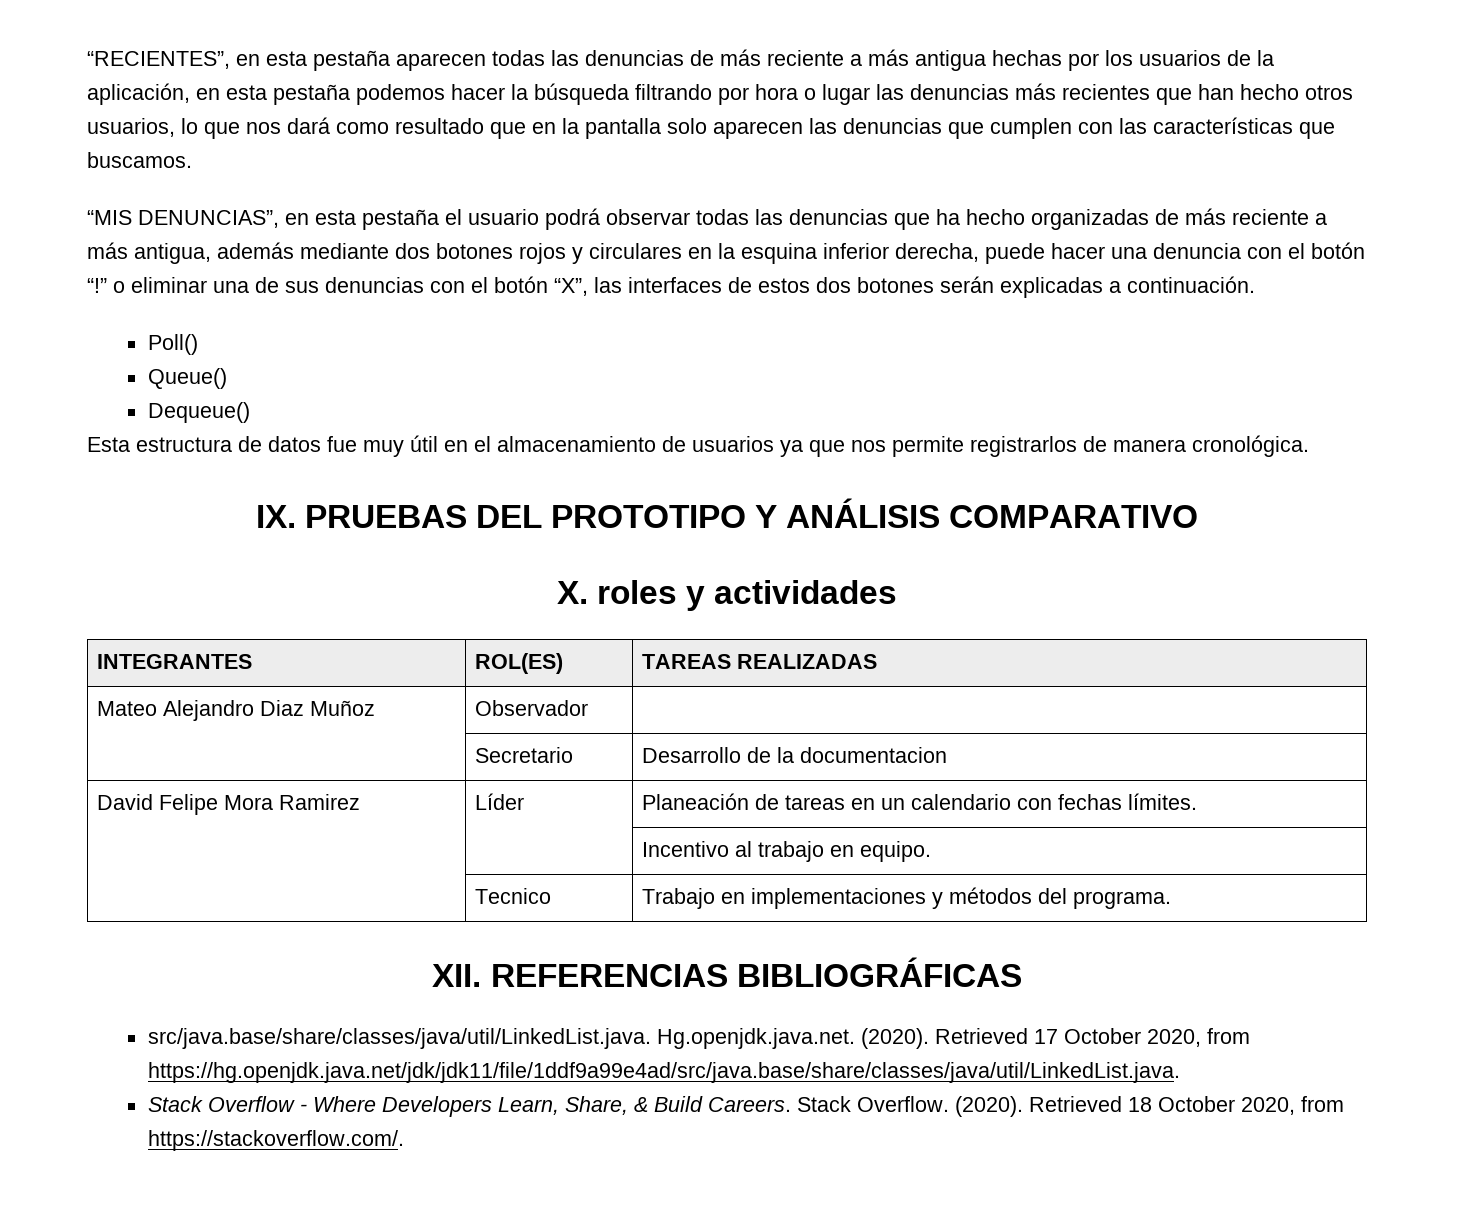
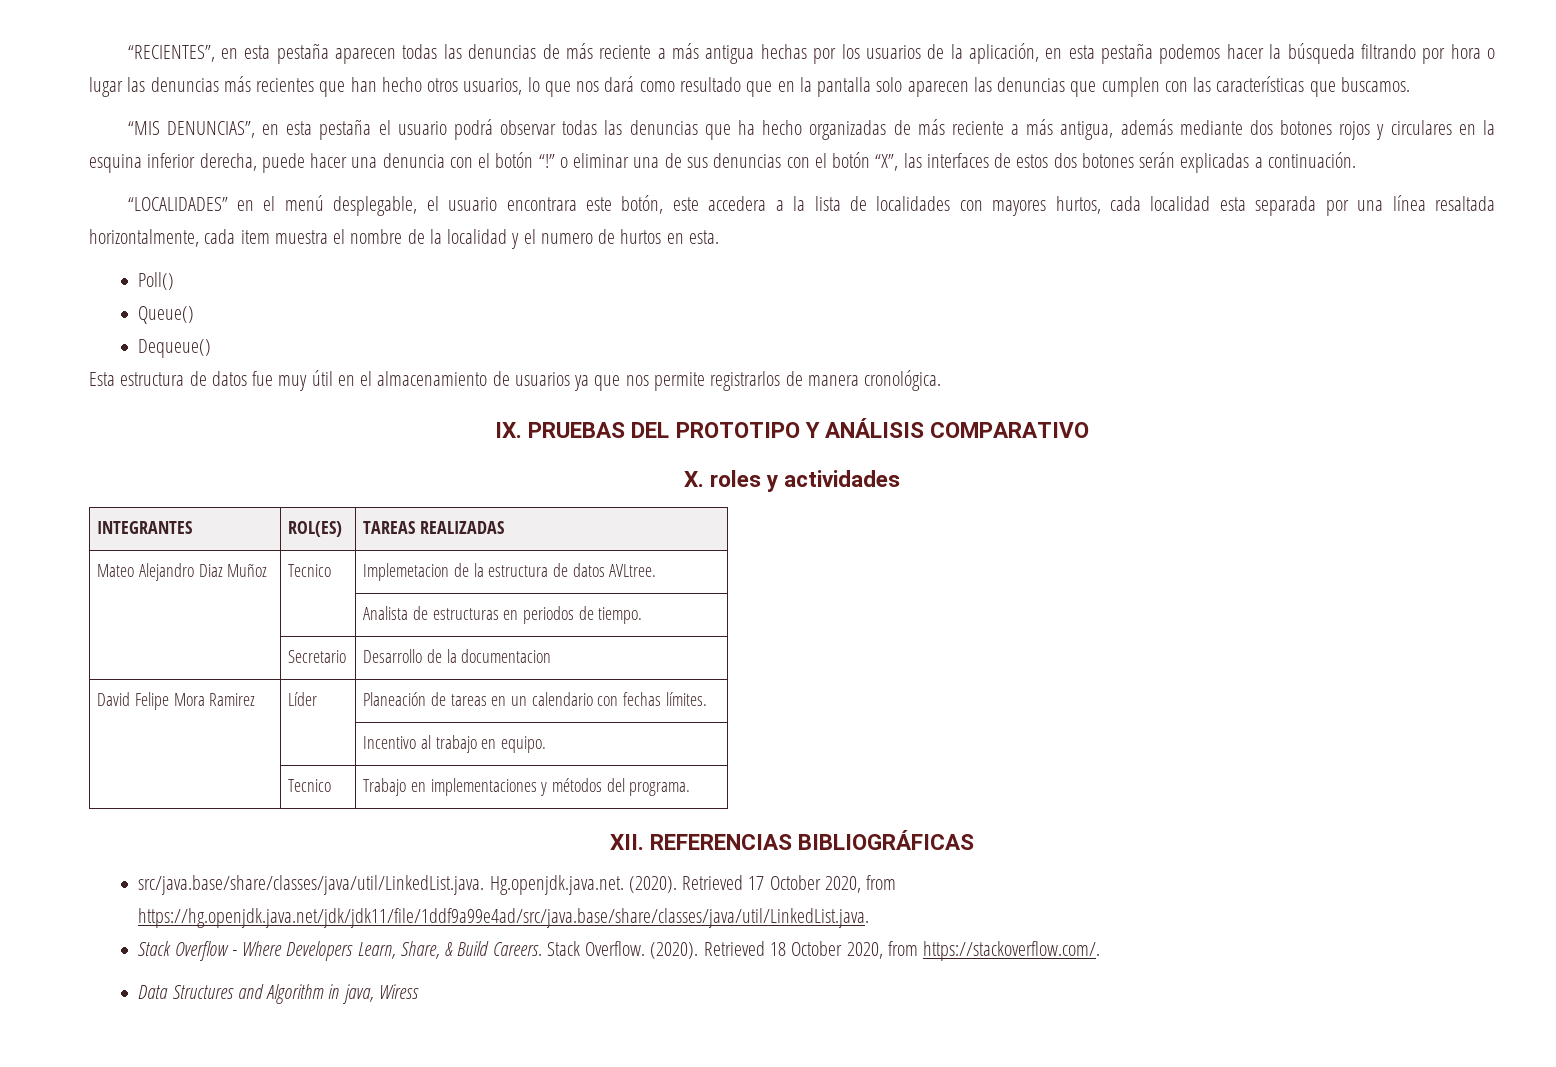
(1255, 284) none -> [127,195,1495,216] [89,229,719,249] // “LOCALIDADES” en el menú desplegable, el usuario encontrara este botón, este accedera a la lista de localidades con mayores hurtos, cada localidad esta separada por una línea resaltada horizontalmente, cada item muestra el nombre de la localidad y el numero de hurtos en esta.
[474,700,588,716] Observador | -> [288,564,332,577] [363,563,657,581] [363,606,643,624] Tecnico | Implemetacion de la estructura de datos AVLtree. // | | Analista de estructuras en periodos de tiempo.
(404, 1140) none -> [138,984,419,1004] // Data Structures and Algorithm in java, Wiress

